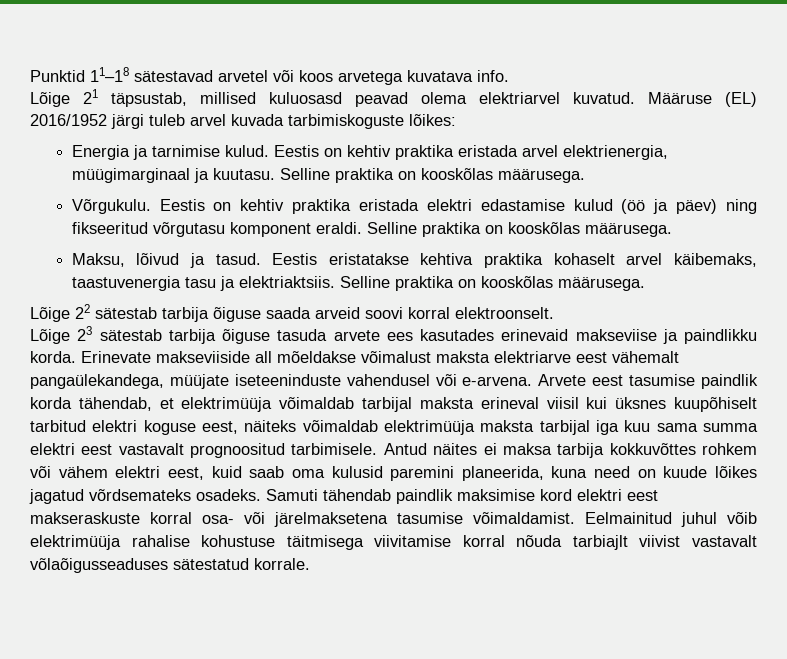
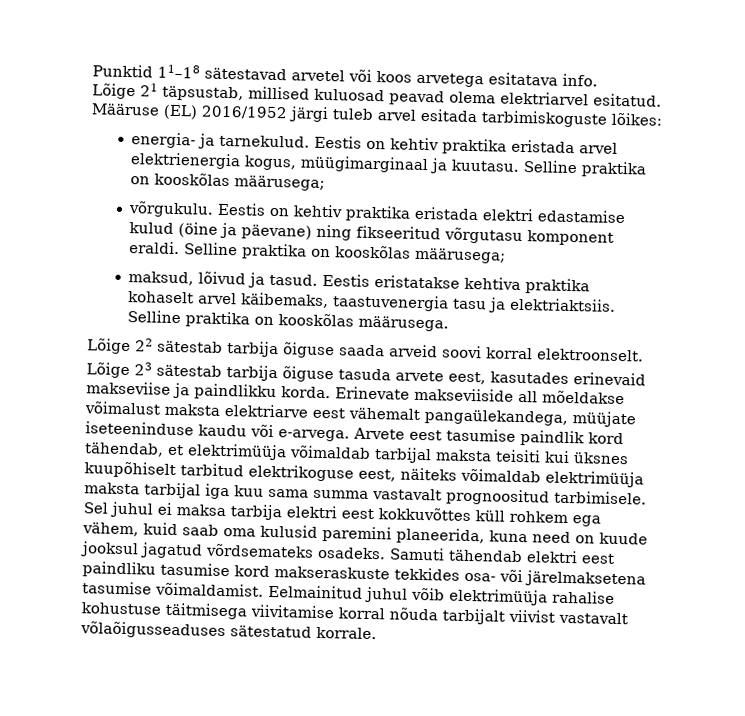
[407,70,473,82] kuvatava -> [488,72,558,86] esitatava
[269,92,342,104] kuluosasd -> [314,88,385,102] kuluosad
[573,92,635,104] kuvatud. -> [593,93,662,107] esitatud.
[231,114,284,126] kuvada -> [420,108,478,123] esitada
[71,145,269,160] Energia ja tarnimise kulud. -> [131,132,311,149] energia- ja tarnekulud.
[562,145,668,160] elektrienergia, -> [130,152,298,171] elektrienergia kogus,
[497,169,585,183] [71,199,151,214] määrusega. // Võrgukulu. -> [234,175,326,192] [128,201,215,218] määrusega; // võrgukulu.
[621,199,718,214] (öö ja päev) -> [178,222,313,240] (öine ja päevane)
[584,223,672,237] [71,253,125,267] määrusega. // Maksu, -> [414,247,507,264] [128,271,195,286] määrusega; // maksud,
[386,332,413,341] ees -> [448,371,486,385] eest,
[234,374,533,386] iseteeninduste vahendusel või e-arvena. -> [85,421,350,442] iseteeninduse kaudu või e-arvega.
[30,397,72,409] korda -> [588,432,624,445] kord
[480,397,579,409] erineval viisil -> [495,449,541,463] teisiti
[92,420,196,435] elektri koguse -> [248,464,354,482] elektrikoguse
[30,443,113,455] elektri eest -> (369, 494) none
[383,443,478,455] Antud näites -> [83,501,154,518] Sel juhul
[609,443,758,455] [30,466,204,480] kokkuvõttes rohkem või vähem elektri eest, -> [286,505,601,527] [82,522,139,537] elektri eest kokkuvõttes küll rohkem ega vähem,
[714,466,757,478] lõikes -> [80,541,139,558] jooksul
[396,489,658,504] [30,512,192,524] paindlik maksimise kord elektri eest makseraskuste korral -> [526,550,615,564] [82,561,460,581] elektri eest paindliku tasumise kord makseraskuste tekkides
[572,535,628,550] tarbiajlt -> [442,608,505,625] tarbijalt

